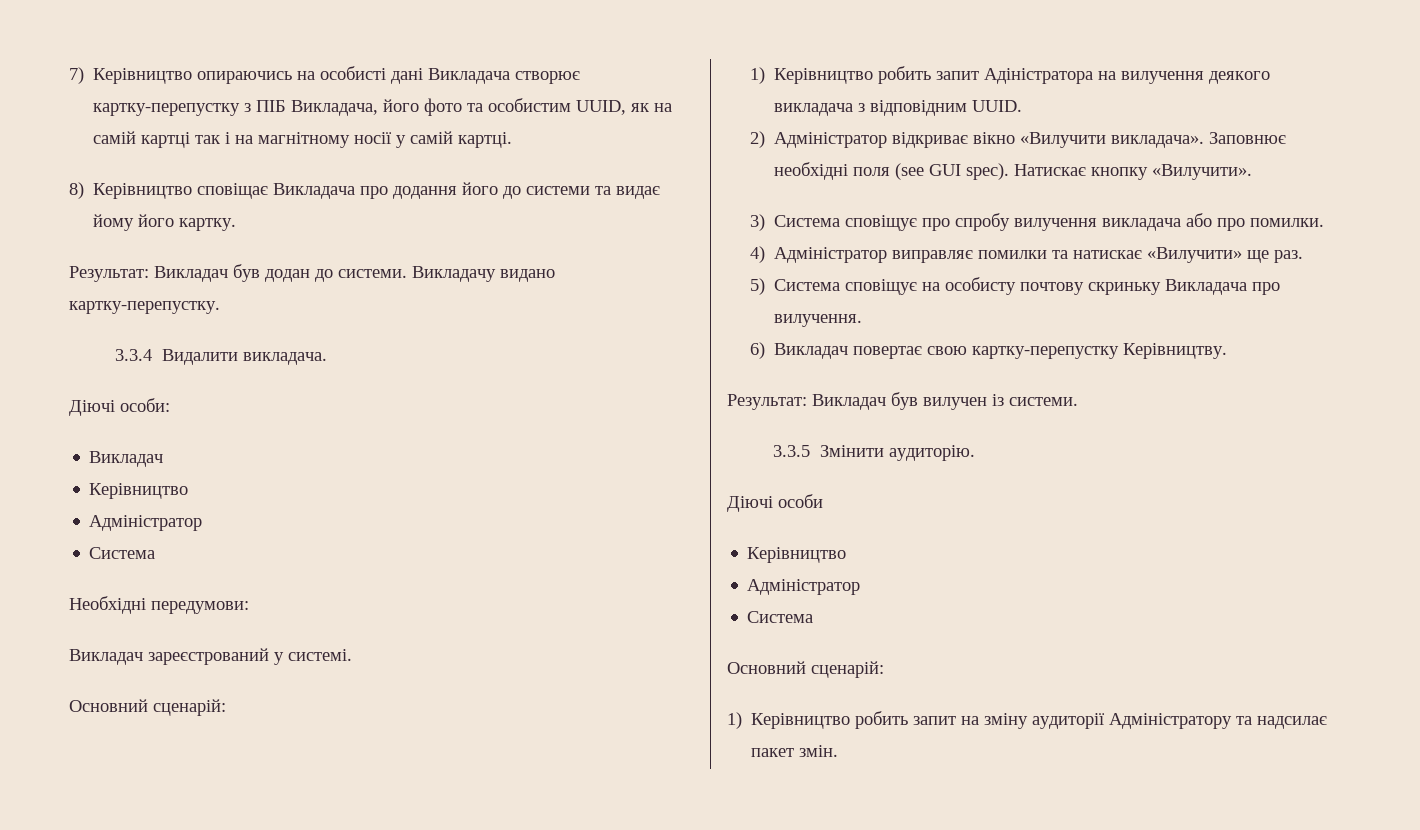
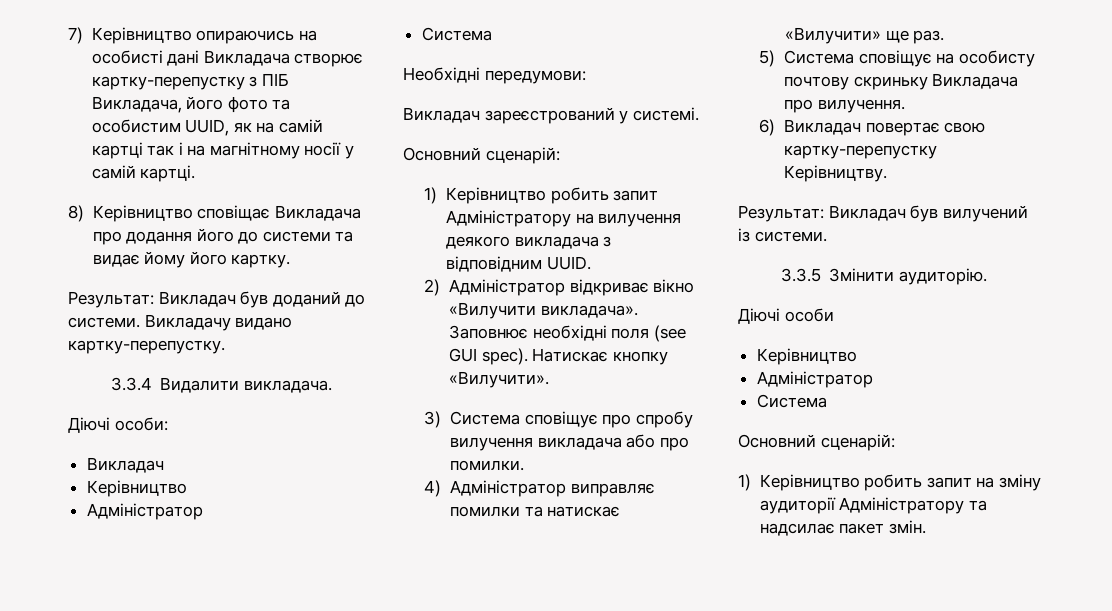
[265,269,310,282] додан -> [272,291,341,307] доданий
[984,68,1094,84] Адіністратора -> [445,210,571,227] Адміністратору
[923,397,987,410] вилучен -> [942,205,1028,222] вилучений

